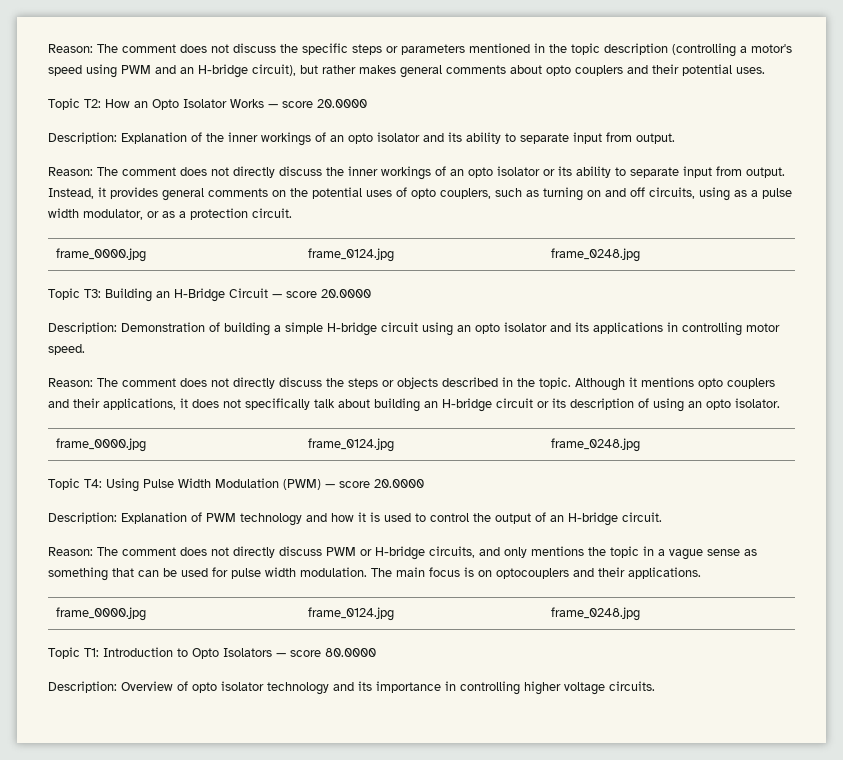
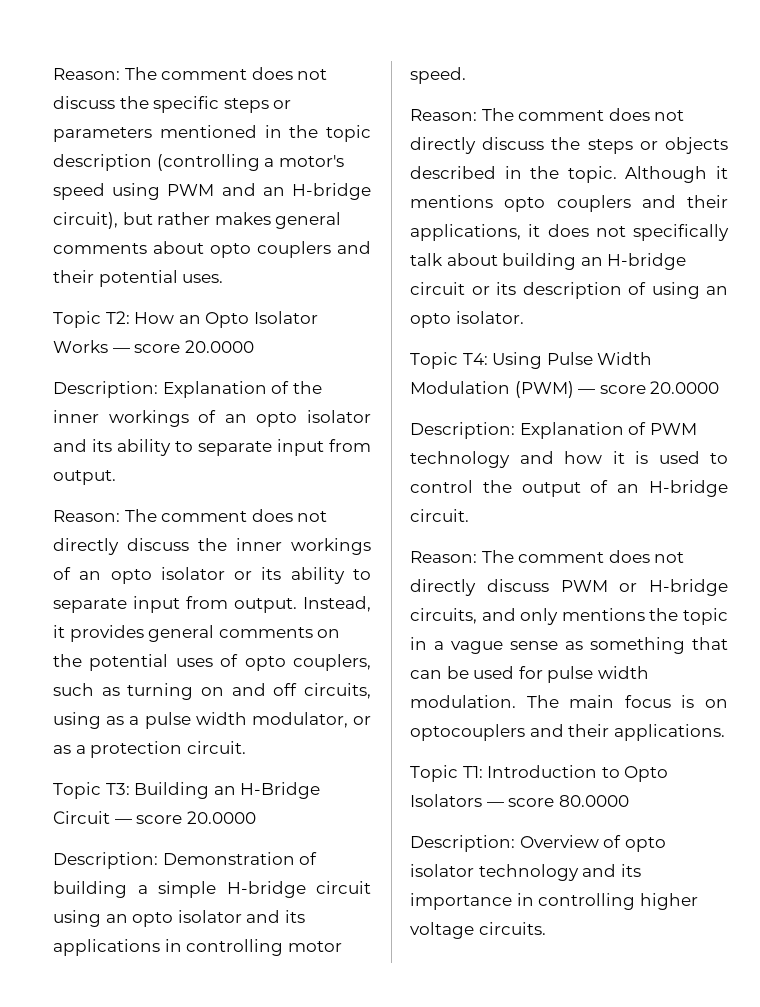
[55,248,146,262] [307,248,394,262] [550,248,640,262] // frame_0000.jpg | frame_0124.jpg | frame_0248.jpg -> (246, 747) none
[55,438,146,452] [307,438,394,452] [550,438,640,452] // frame_0000.jpg | frame_0124.jpg | frame_0248.jpg -> (524, 317) none
[55,607,146,621] [307,607,394,621] [550,607,640,621] // frame_0000.jpg | frame_0124.jpg | frame_0248.jpg -> (725, 732) none

